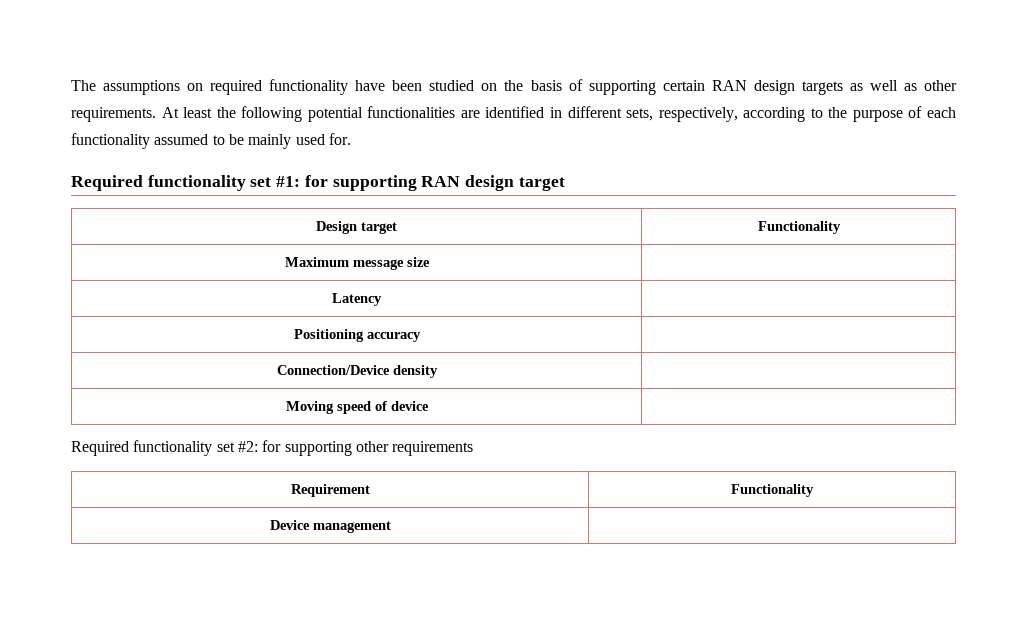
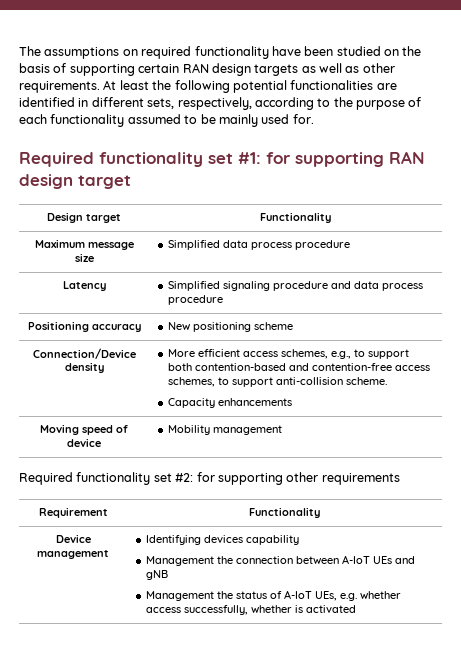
[332,293,382,306] // Latency | -> [167,240,350,250] [62,281,106,291] [167,281,423,291] [167,295,223,305] Simplified data process procedure // Latency | Simplified signaling procedure and data process procedure
(421, 337) none -> [167,322,293,332] New positioning scheme
(438, 371) none -> [167,349,409,359] [167,363,430,371] [167,377,387,387] [167,398,292,408] More efficient access schemes, e.g., to support both contention-based and contention-free access schemes, to support anti-collision scheme. // Capacity enhancements
(429, 406) none -> [167,425,282,435] Mobility management
(391, 527) none -> [145,535,299,545] [145,555,415,566] [145,570,168,580] [145,590,401,601] [145,605,356,615] Identifying devices capability // Management the connection between A-IoT UEs and gNB // Management the status of A-IoT UEs, e.g. whether access successfully, whether is activated

